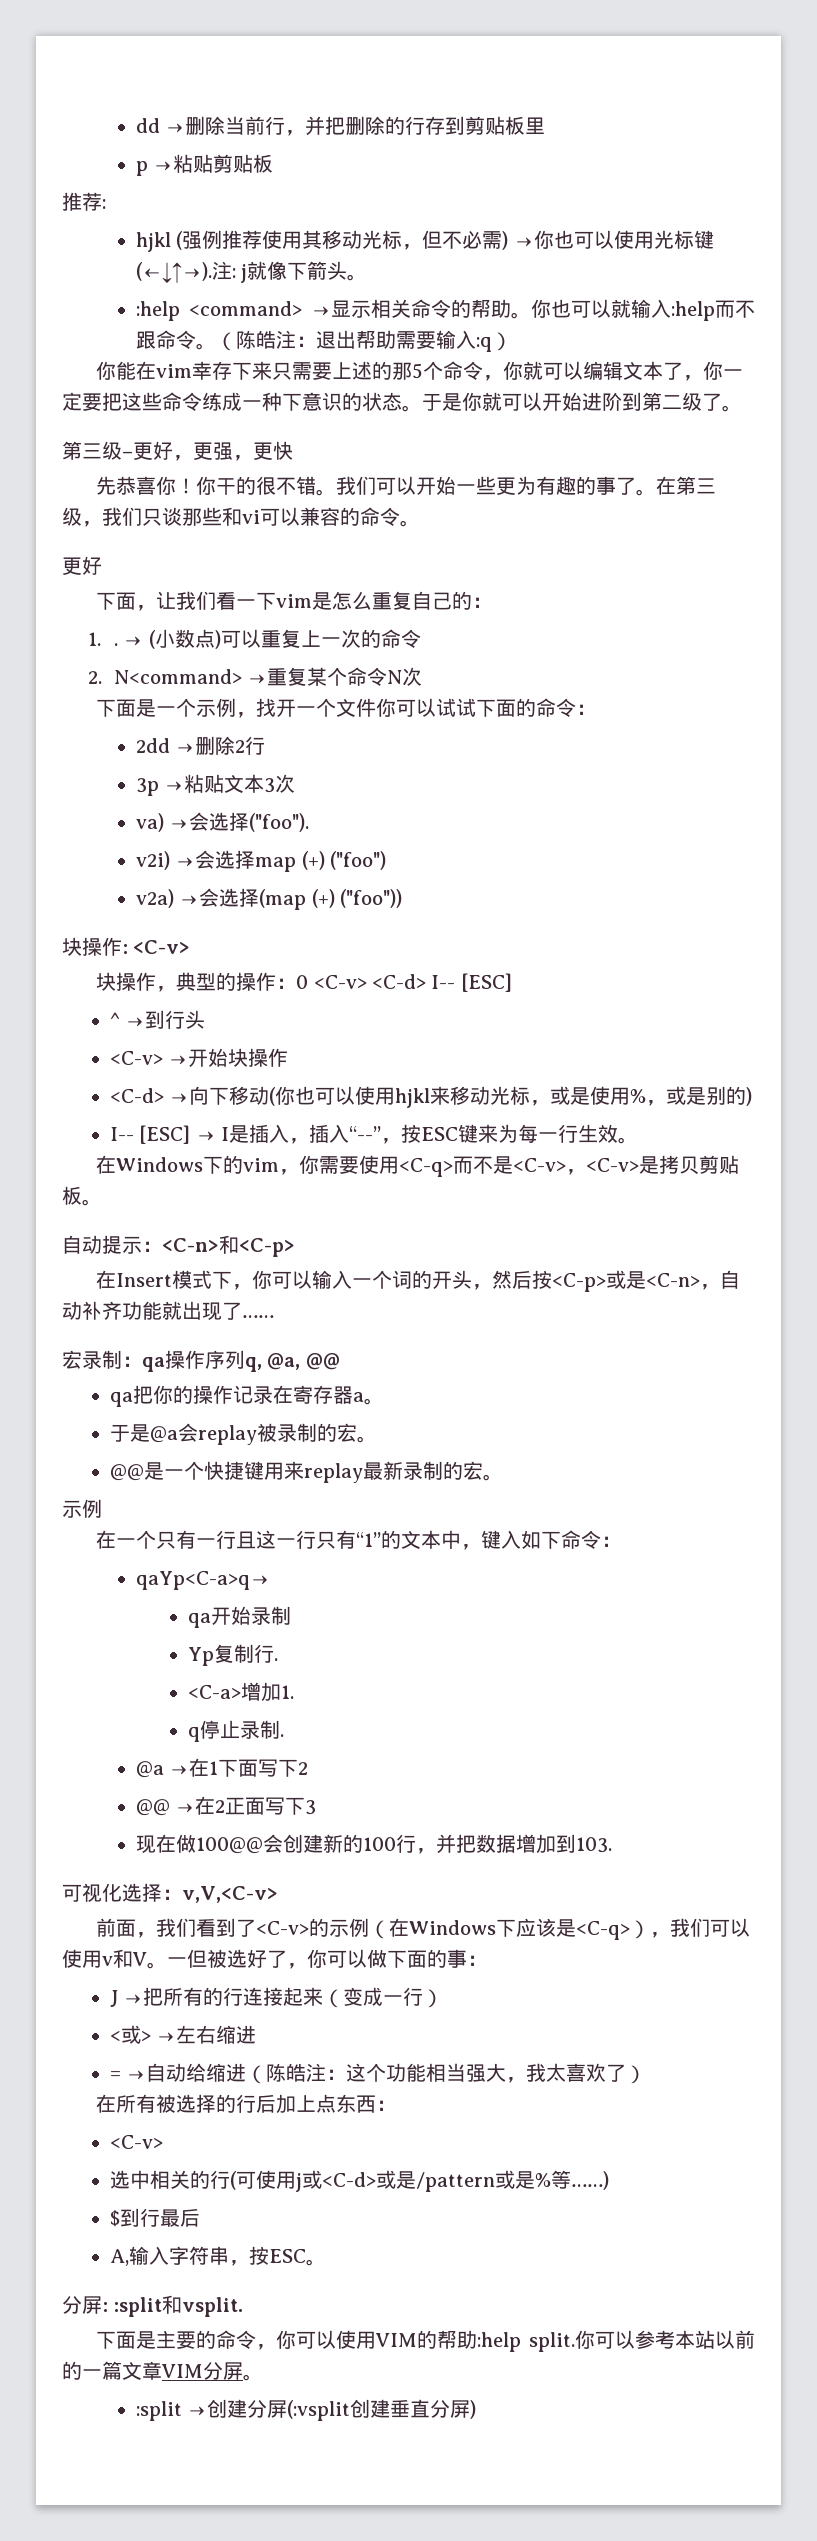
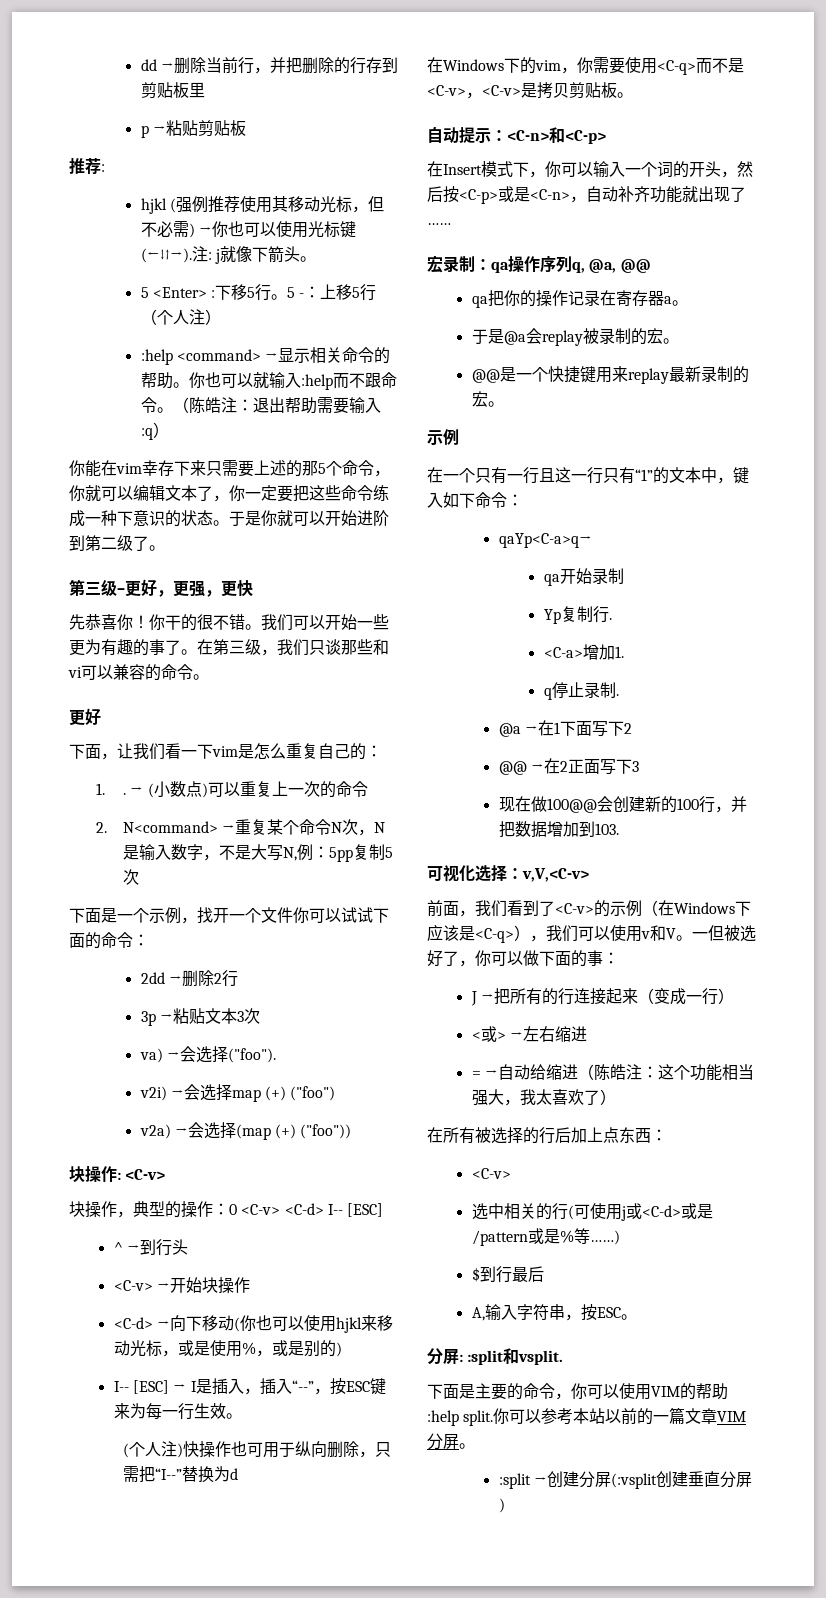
(368, 277) none -> [140,284,377,301] [140,309,221,325] // 5 <Enter> :下移5行。5 -：上移5行（个人注）
(423, 676) none -> [358,822,386,836] [122,844,393,862] [122,869,139,885] ，N是输入数字，不是大写N,例：5pp复制5次
(639, 1140) none -> [122,1441,391,1458] [122,1466,238,1483] // (个人注)快操作也可用于纵向删除，只需把“I--”替换为d

